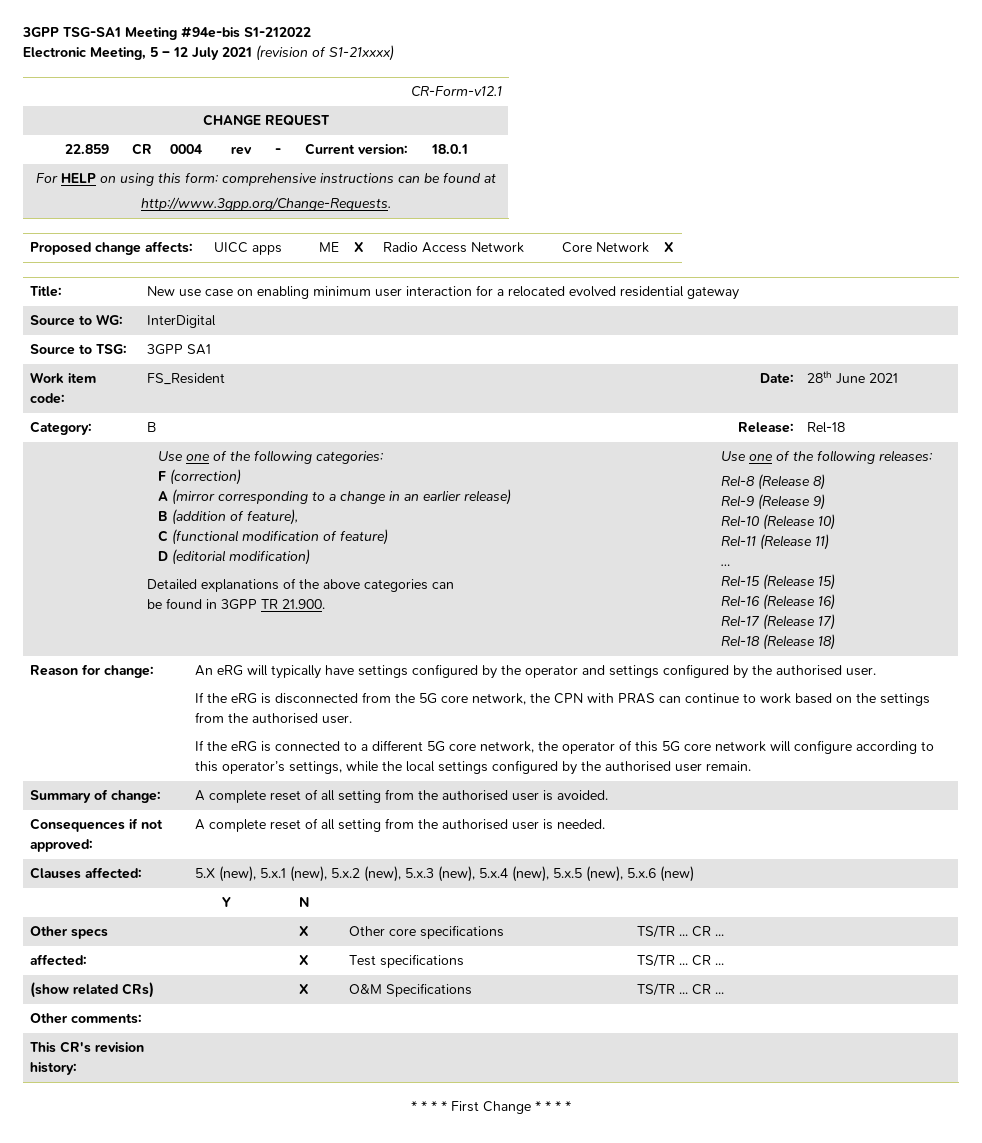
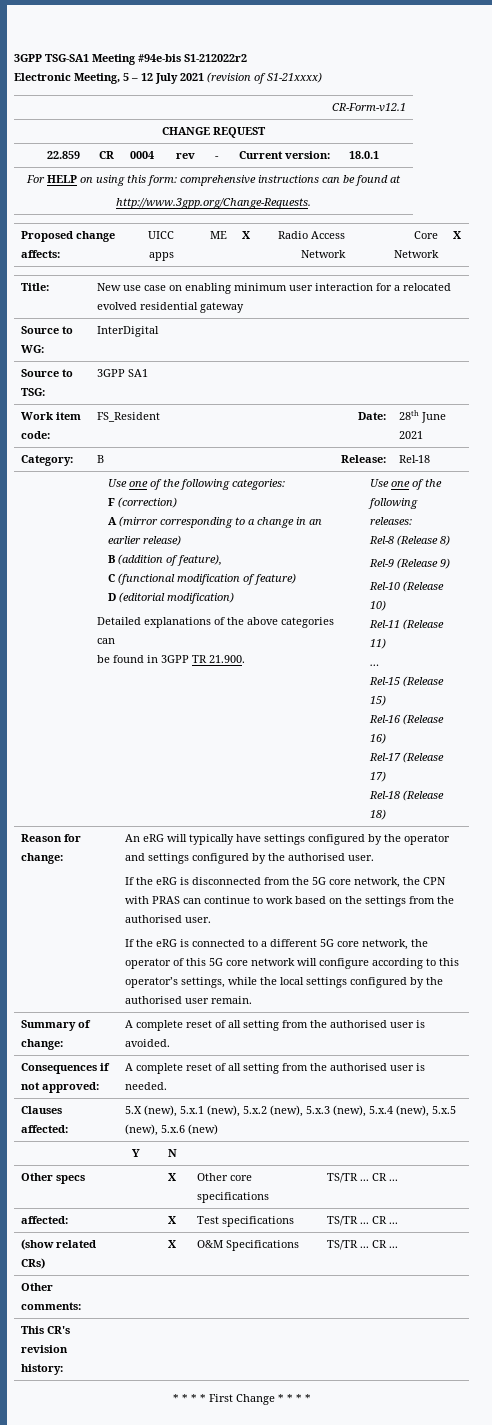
[244,27,311,37] S1-212022 -> [184,54,247,62] S1-212022r2

